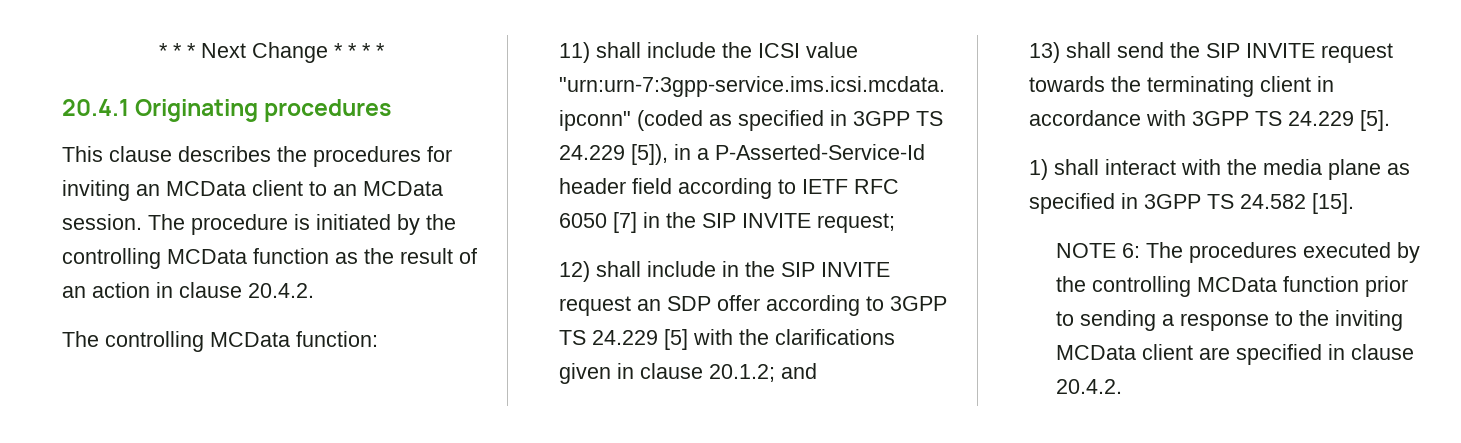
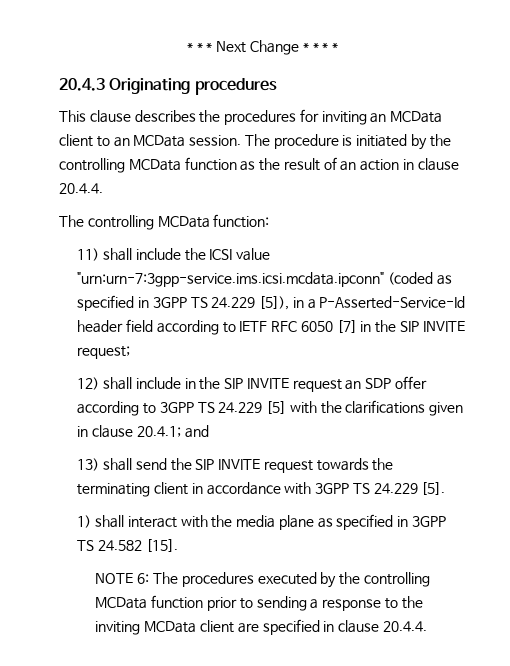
[62,99,129,116] 20.4.1 -> [59,78,105,91] 20.4.3
[248,283,314,298] 20.4.2. -> [59,183,103,194] 20.4.4.
[708,364,775,382] 20.1.2; -> [136,426,181,437] 20.4.1;
[1055,379,1122,394] 20.4.2. -> [382,621,427,632] 20.4.4.

